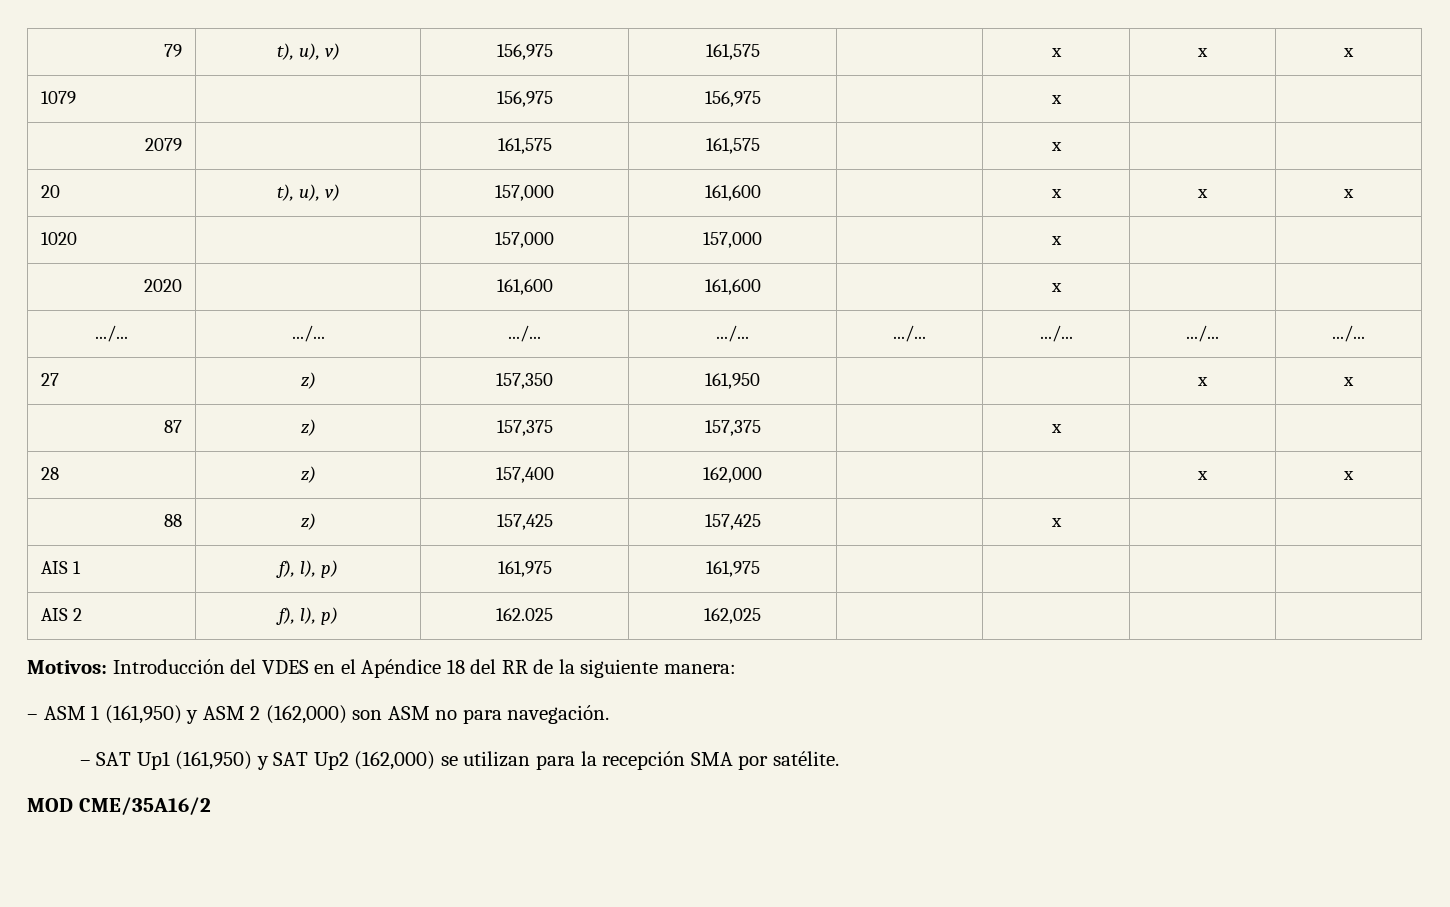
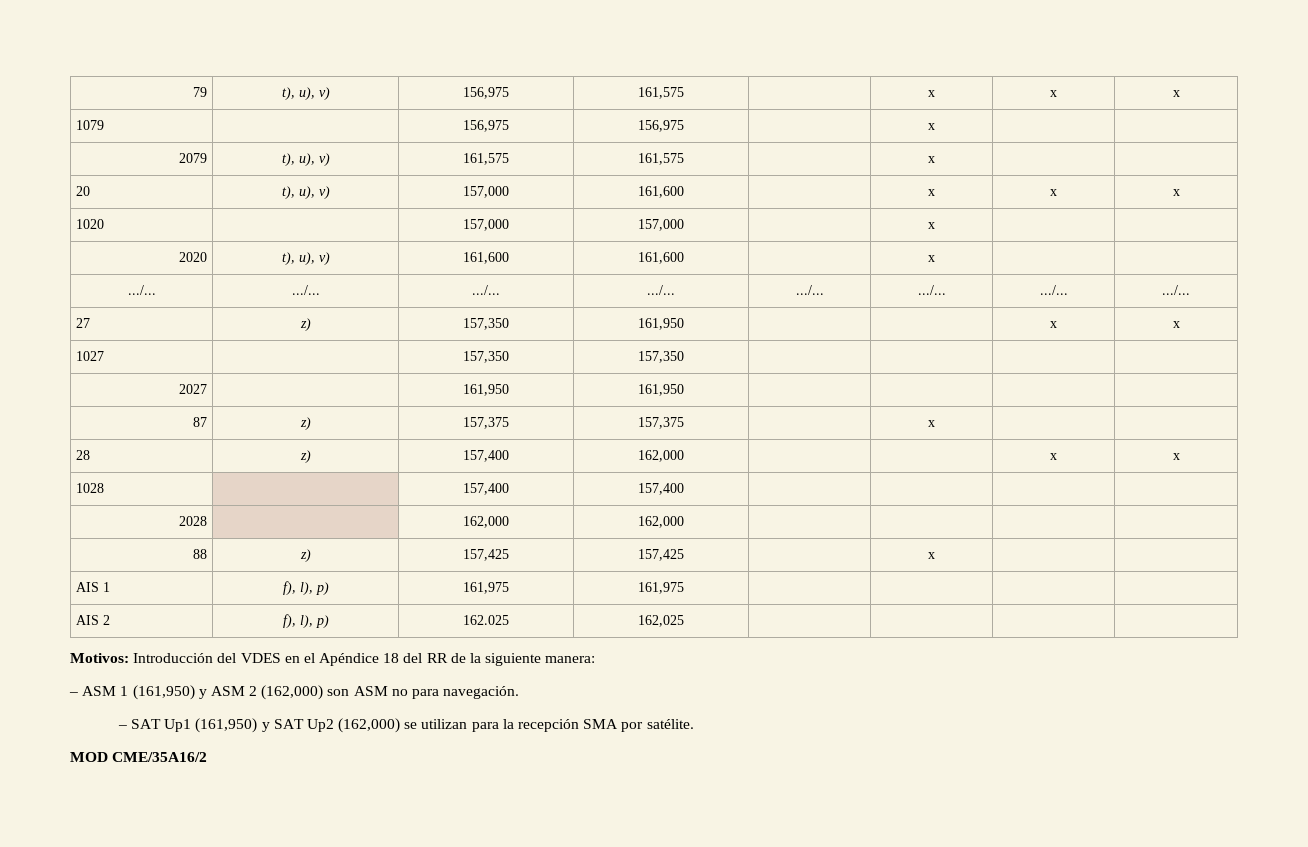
(183, 144) none -> [281,153,330,166] t), u), v)
(183, 285) none -> [281,252,330,265] t), u), v)
(1354, 381) none -> [76,351,105,361] [463,351,509,363] [638,351,684,363] [178,384,207,394] [463,384,509,396] [638,384,684,396] // 1027 | | 157,350 | 157,350 | | | | // 2027 | | 161,950 | 161,950 | | | |
(1354, 475) none -> [76,483,105,493] [463,483,509,495] [638,483,684,495] [178,516,207,526] [463,516,509,528] [638,516,684,528] // 1028 | | 157,400 | 157,400 | | | | // 2028 | | 162,000 | 162,000 | | | |

